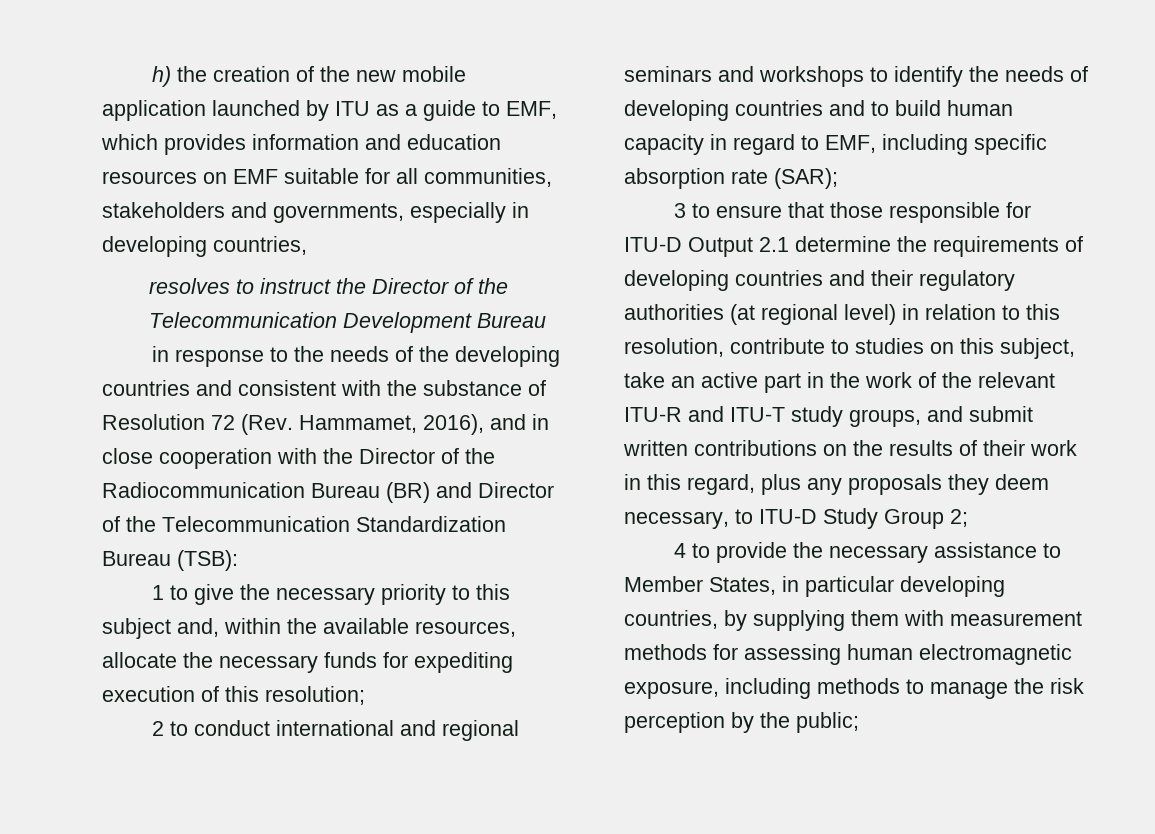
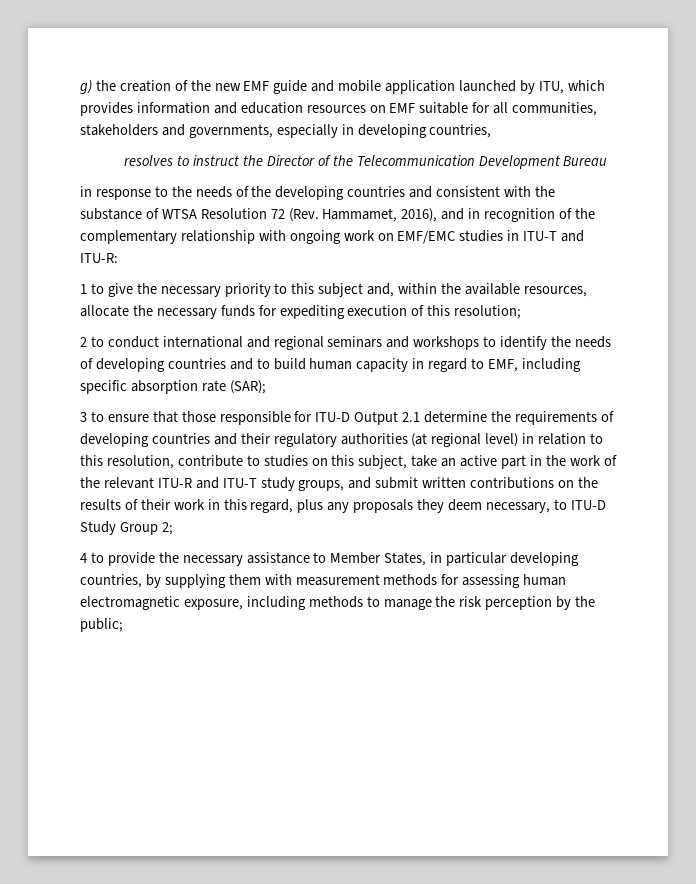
[152,66,172,87] h) -> [80,80,92,94] g)
(397, 76) none -> [243,80,335,94] EMF guide and
[335,100,557,121] ITU as a guide to EMF, -> [538,81,564,94] ITU,
(546, 388) none -> [161,209,197,219] WTSA
[102,448,495,469] [102,482,554,503] [102,516,506,532] [102,550,238,571] close cooperation with the Director of the Radiocommunication Bureau (BR) and Director of the Telecommunication Standardization Bureau (TSB): -> [484,208,595,222] [80,230,585,244] [80,253,118,263] recognition of the complementary relationship with ongoing work on EMF/EMC studies in ITU-T and ITU-R:

